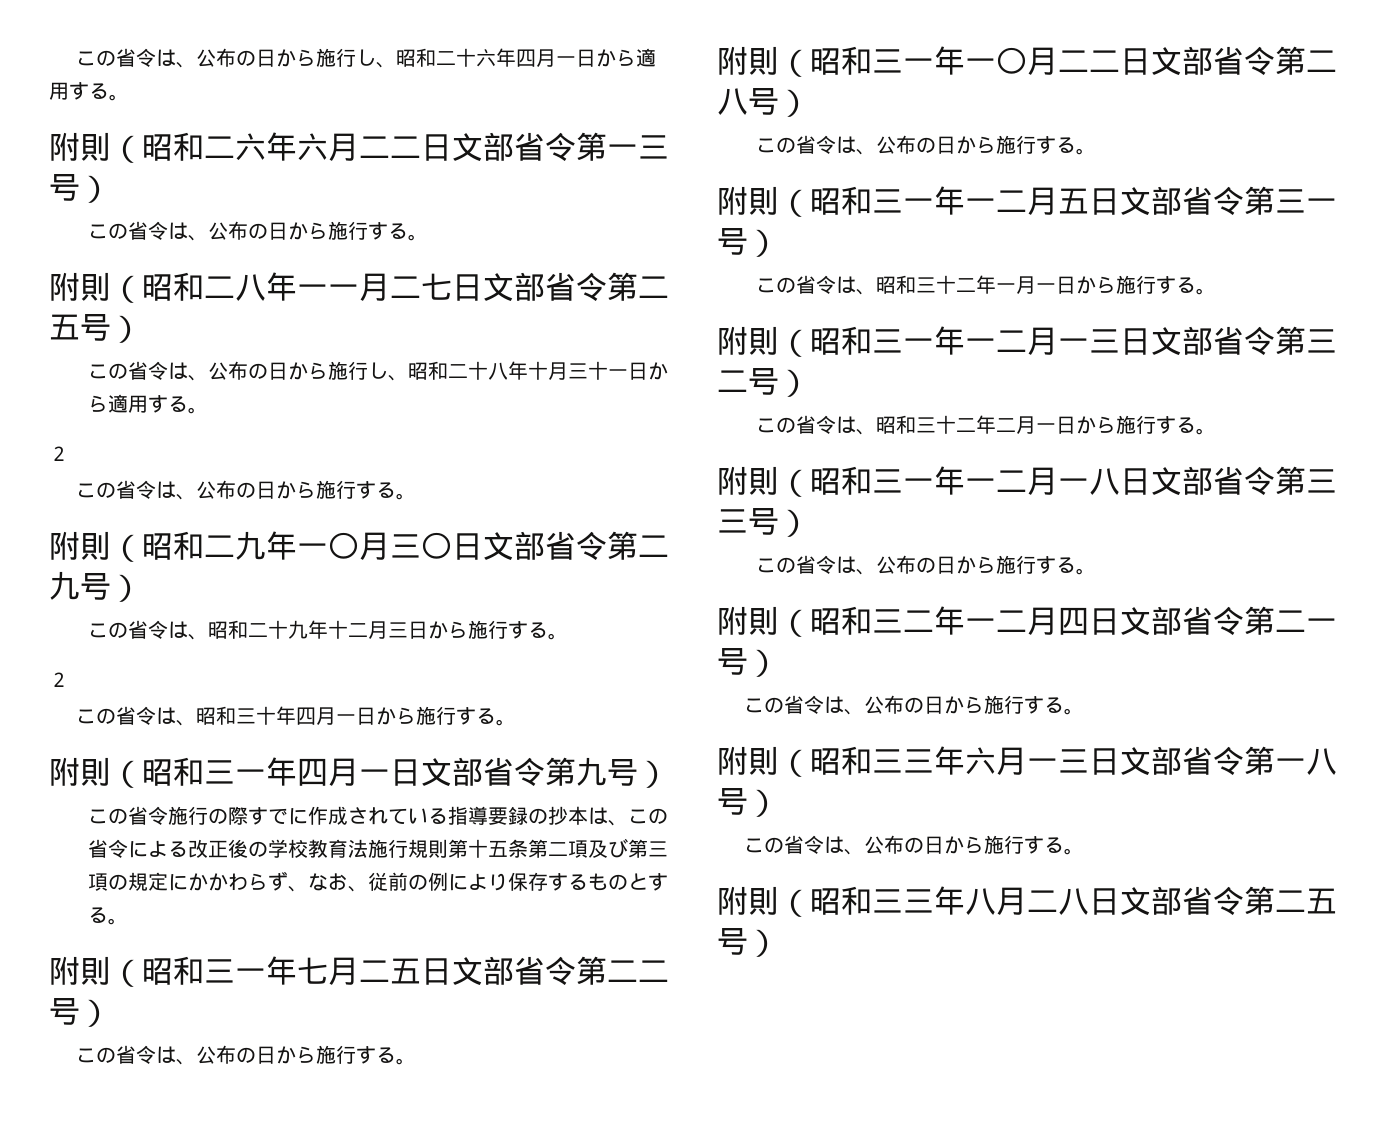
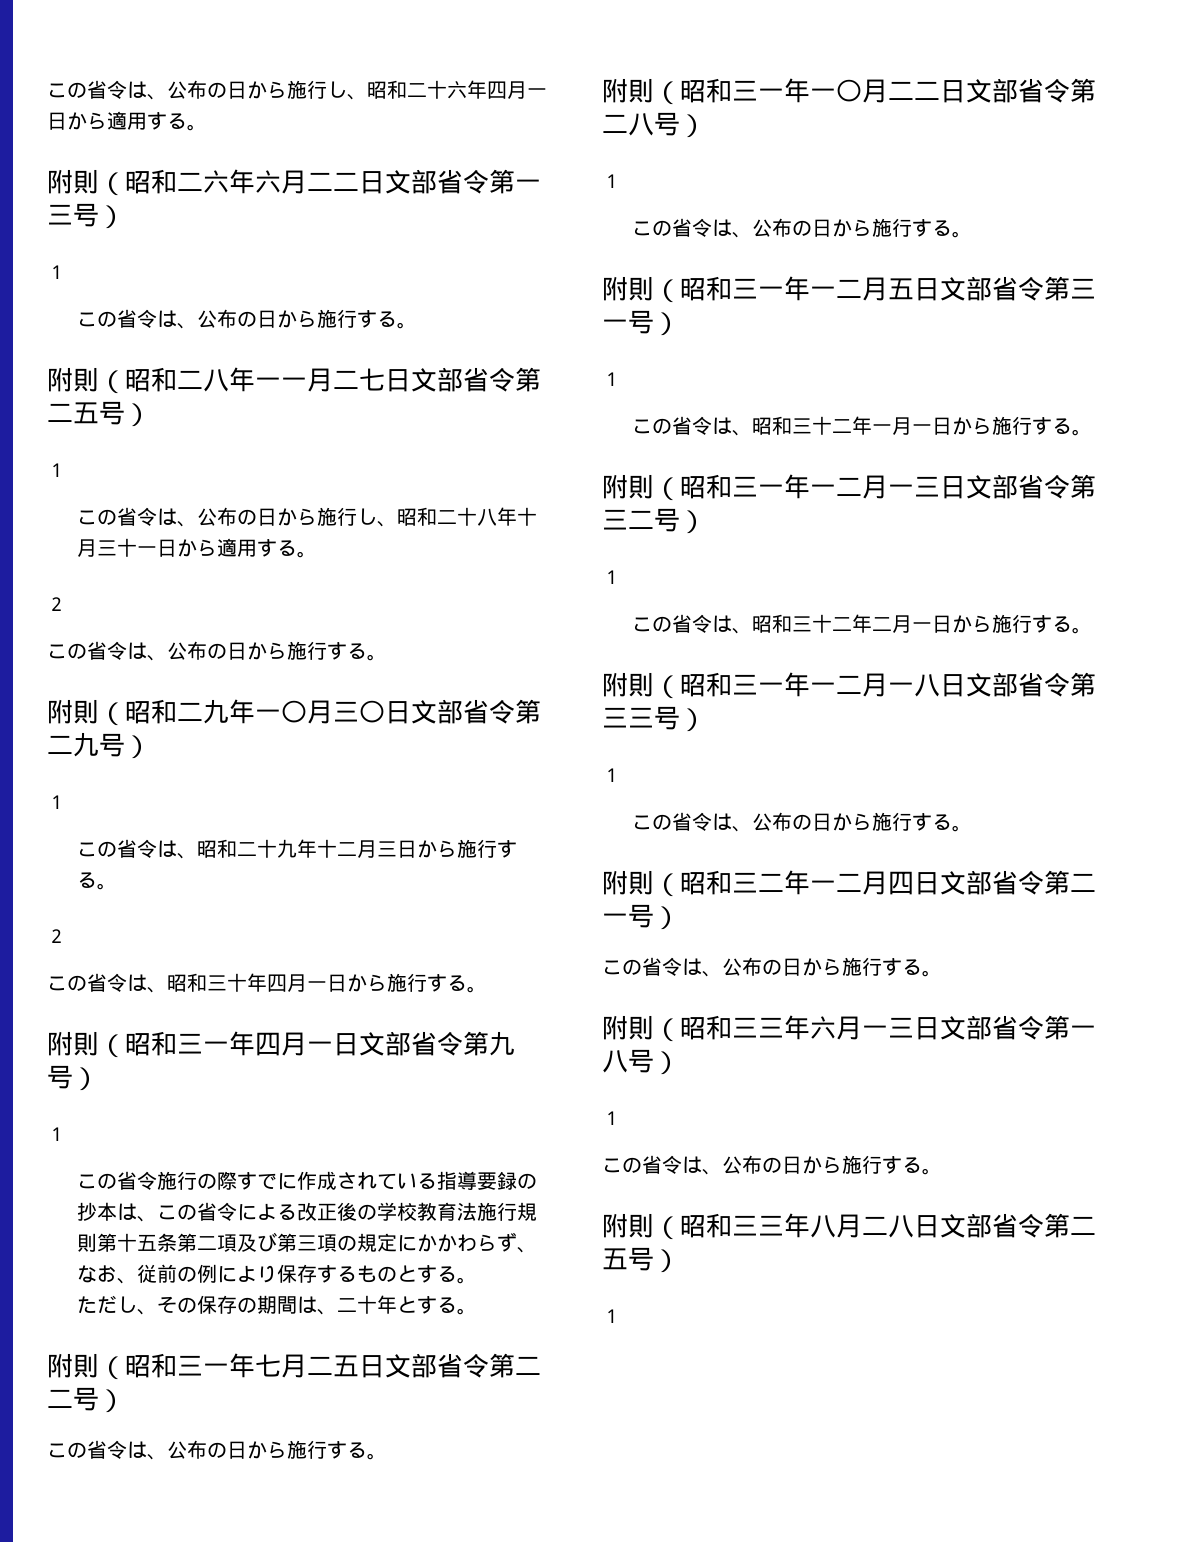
(111, 189) none -> [47,265,66,279] // １
(142, 329) none -> [47,463,66,477] // １
(142, 588) none -> [47,795,66,809] // １
(669, 774) none -> [47,1127,66,1141] // １
(129, 921) none -> [76,1295,477,1315] // ただし、その保存の期間は、二十年とする。
(810, 103) none -> [602,174,621,188] // １
(779, 243) none -> [602,372,621,386] // １
(810, 383) none -> [602,570,621,584] // １
(810, 523) none -> [602,768,621,782] // １
(779, 803) none -> [602,1111,621,1125] // １
(779, 943) none -> [602,1309,621,1323] // １

